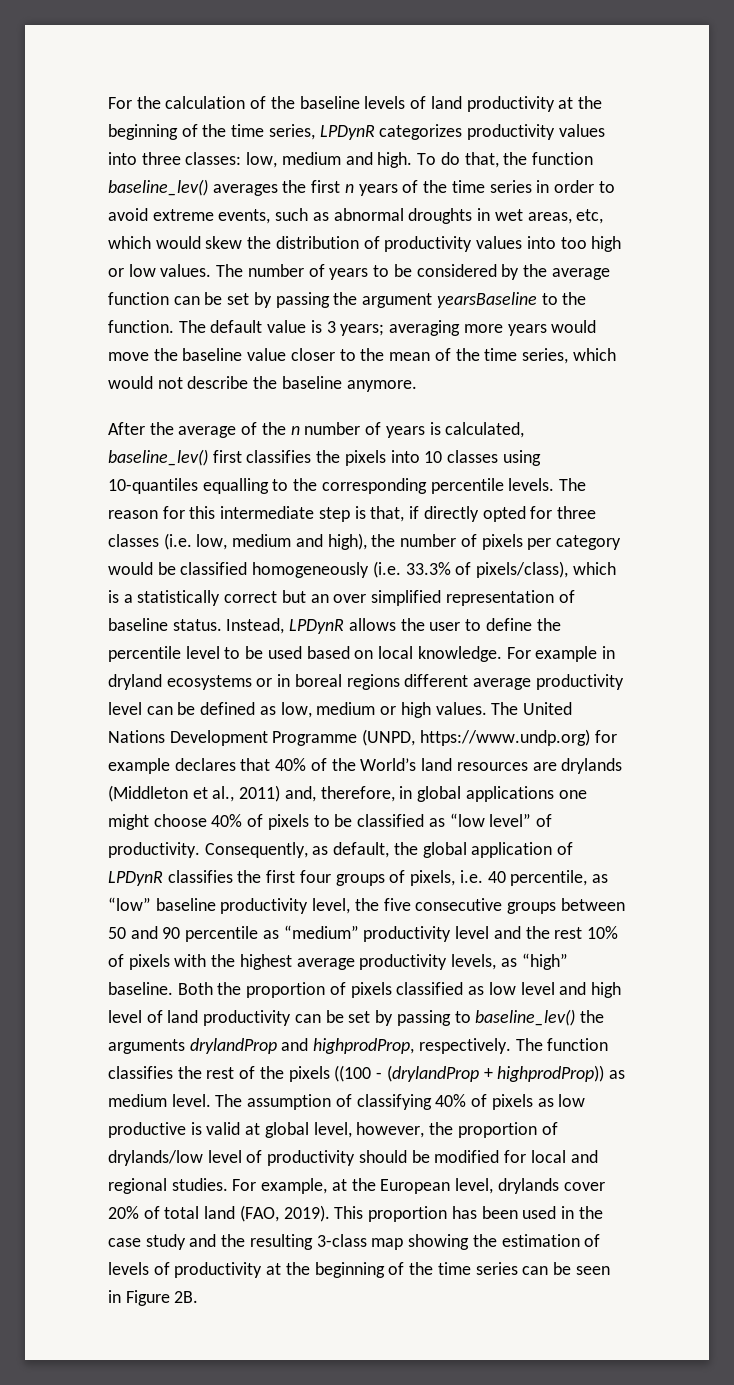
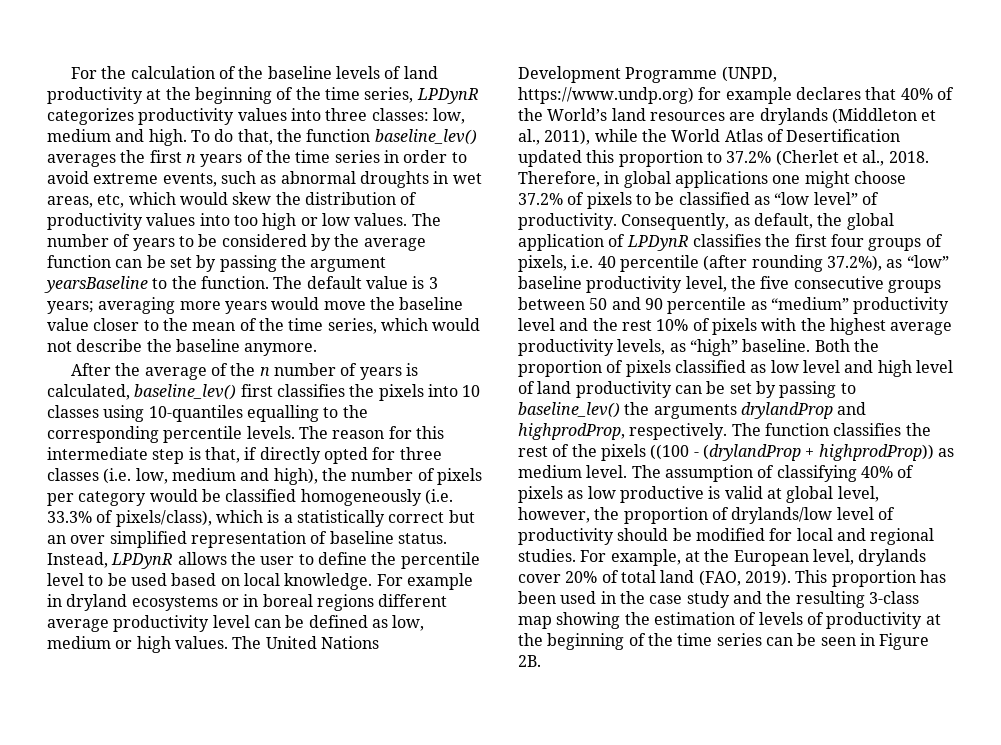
[239,785,395,802] 2011) and, therefore, -> [544,129,901,145] [518,150,929,167] [518,171,600,187] 2011), while the World Atlas of Desertification updated this proportion to 37.2% (Cherlet et al., 2018. Therefore,
[211,814,243,827] 40% -> [518,193,563,205] 37.2%
[510,870,588,886] percentile, -> [619,255,882,272] percentile (after rounding 37.2%),

